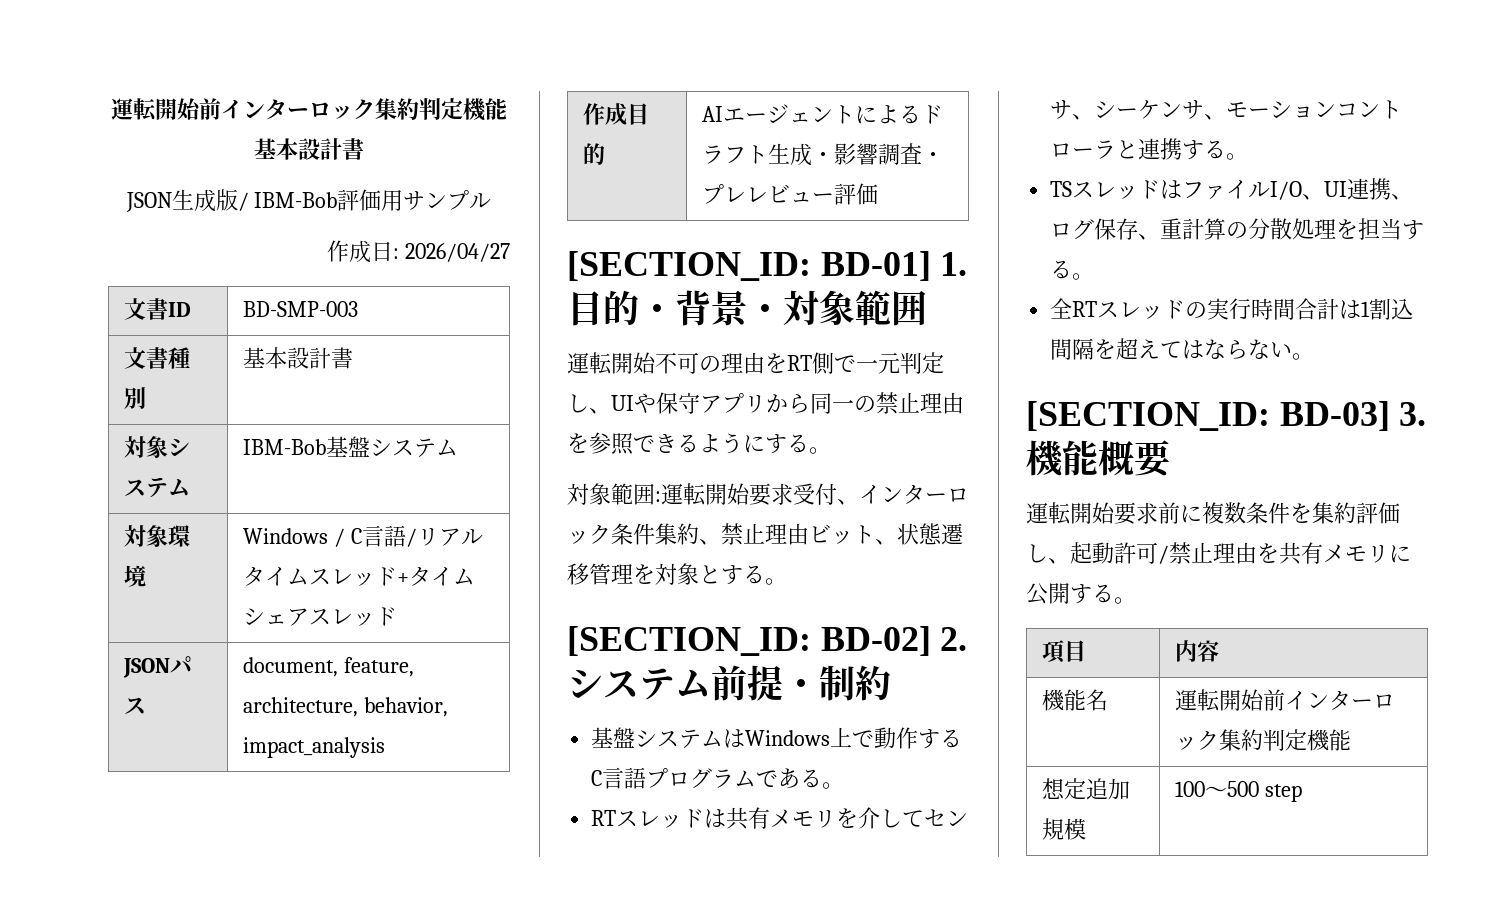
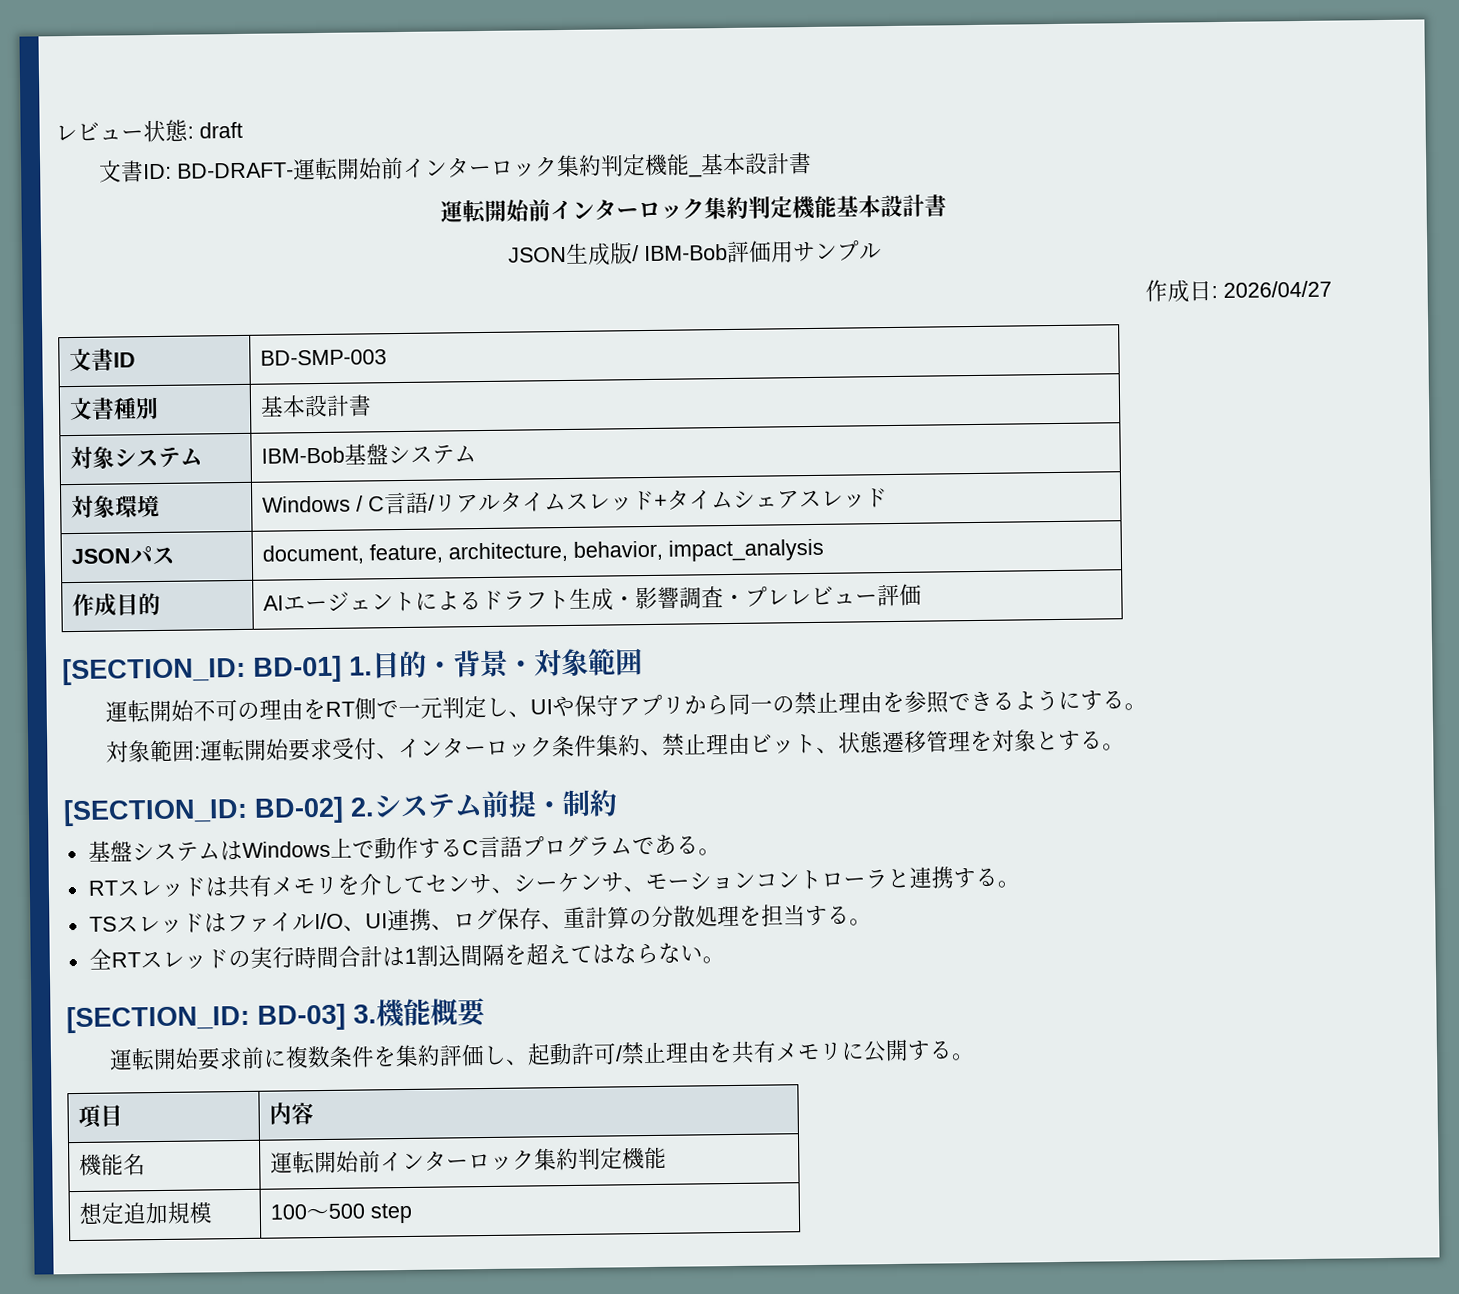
(111, 109) none -> [55,119,243,143] [99,151,813,183] レビュー状態: draft // 文書ID: BD-DRAFT-運転開始前インターロック集約判定機能_基本設計書 //

